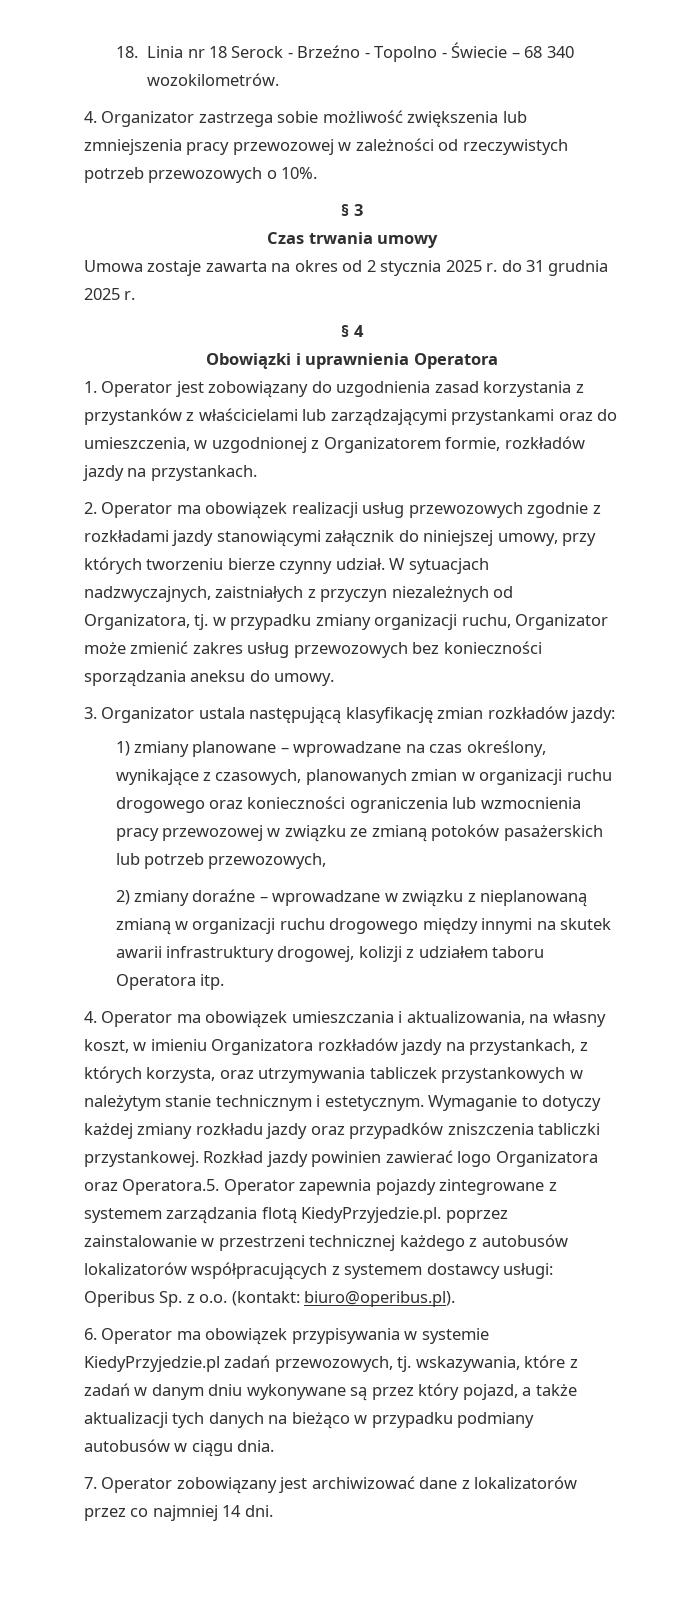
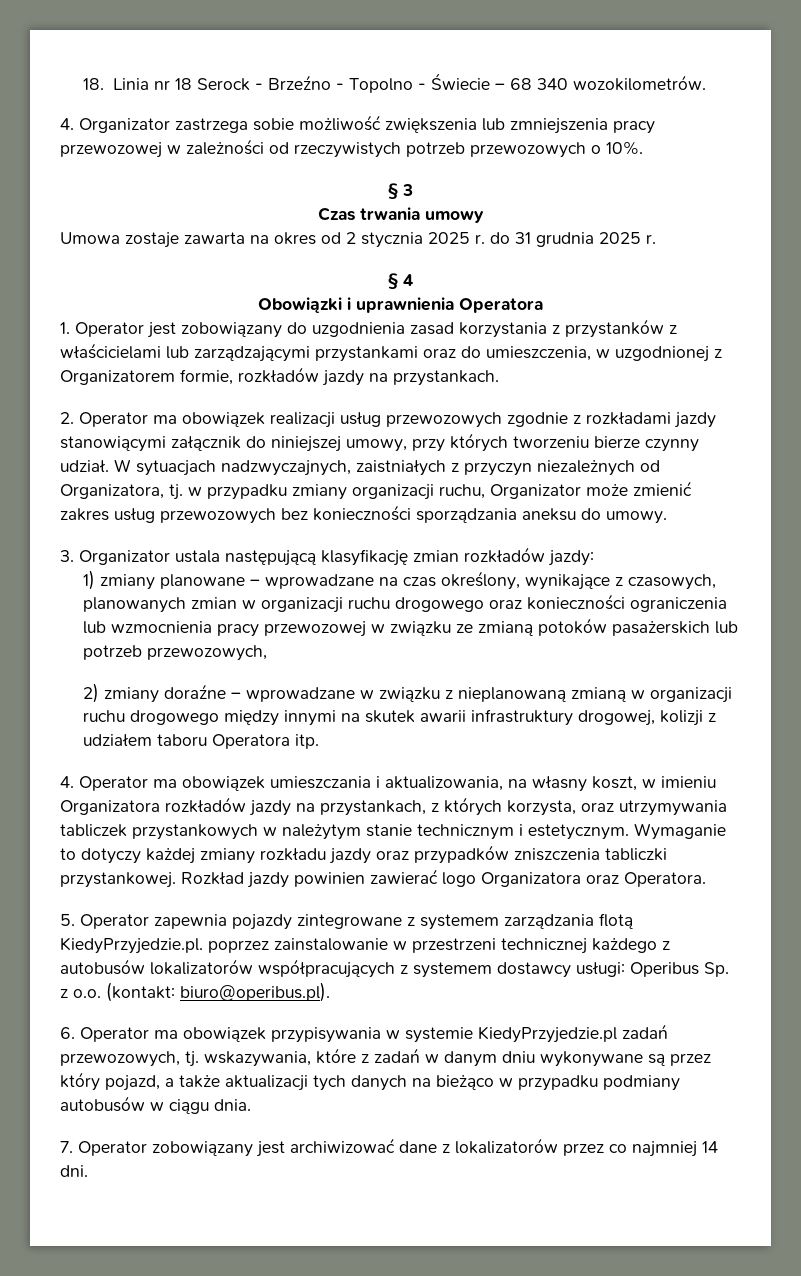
[122,1179,220,1195] Operatora.5. -> [624,872,706,887] [60,914,75,926] Operatora. // 5.

